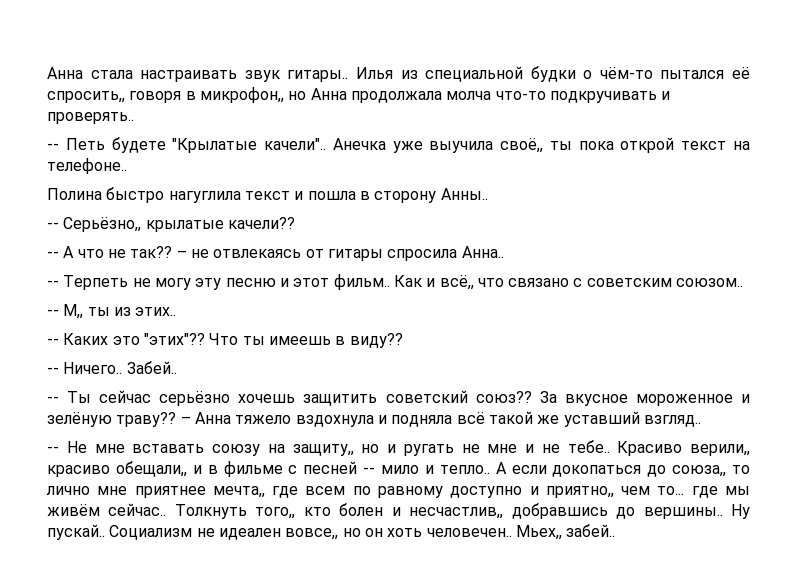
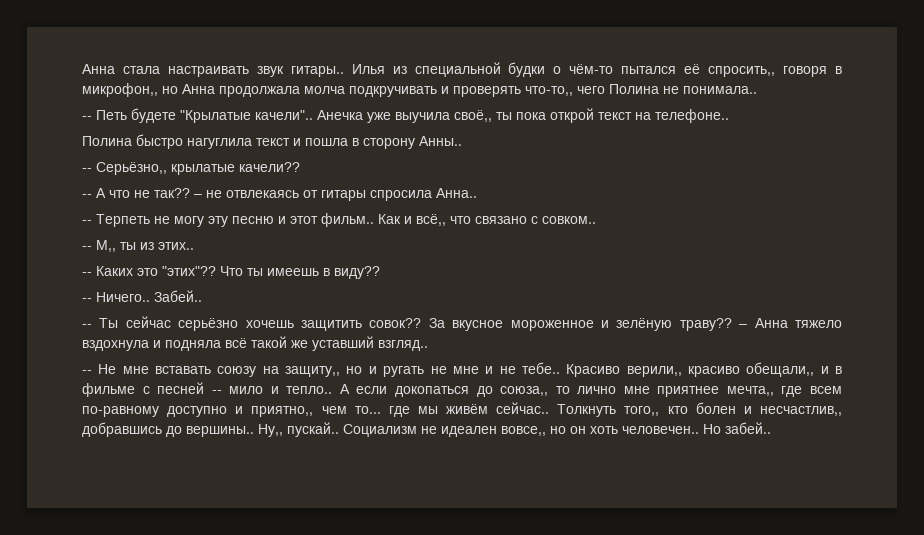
[495,91,546,100] что-то -> (345, 90) none
[47,112,134,124] проверять.. -> [453,84,757,97] проверять что-то,, чего Полина не понимала..
[586,278,744,287] советским союзом.. -> [542,216,596,224] совком..
[385,390,532,403] советский союз?? -> [369,318,422,328] совок??
[352,486,443,498] по равному -> [82,406,159,417] по-равному
[731,504,750,519] Ну -> [258,424,283,437] Ну,,
[515,525,562,540] Мьех,, -> [703,424,721,434] Но

